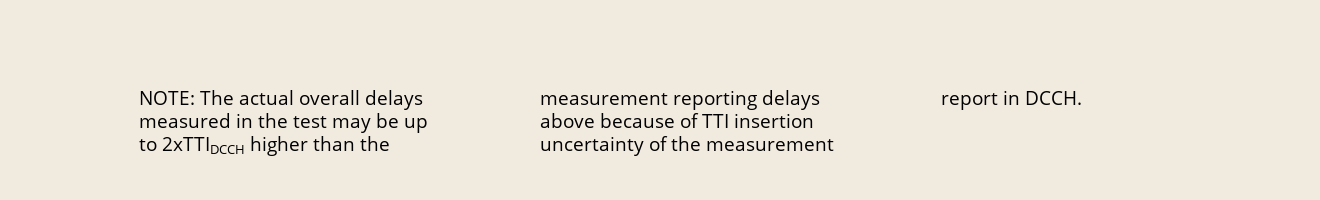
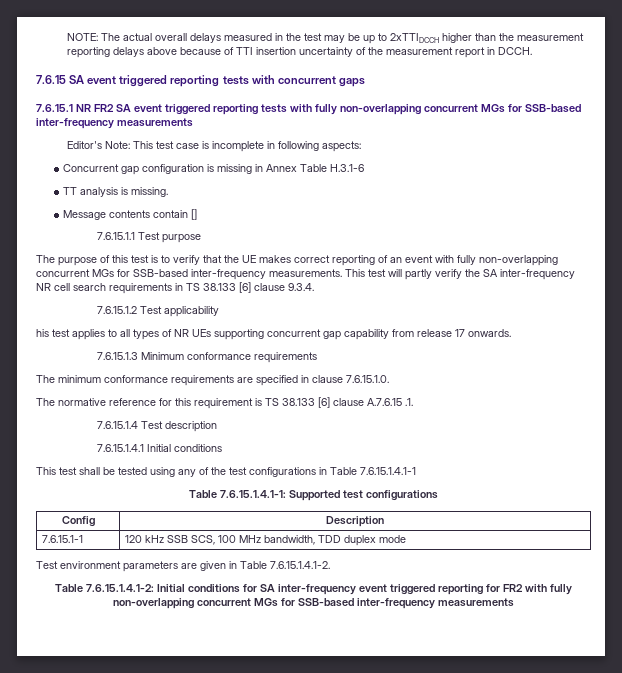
(1083, 98) none -> [36,75,365,87] [36,104,581,115] [36,118,193,129] [66,141,361,152] [63,164,365,175] [63,187,169,197] [63,209,198,220] [97,232,202,243] [36,255,558,266] [36,269,575,280] [36,282,314,294] [97,306,220,317] [36,329,511,340] [97,352,318,363] [36,375,389,386] [36,397,413,409] [97,421,218,432] [97,444,223,452] [36,467,416,477] [189,490,438,501] [61,516,95,527] [325,516,384,527] [41,535,83,543] [124,535,406,546] [36,561,330,572] [55,584,572,595] [113,598,514,609] // 7.6.15 SA event triggered reporting tests with concurrent gaps // 7.6.15.1 NR FR2 SA event triggered reporting tests with fully non-overlapping concurrent MGs for SSB-based inter-frequency measurements // Editor's Note: This test case is incomplete in following aspects: // Concurrent gap configuration is missing in Annex Table H.3.1-6 // TT analysis is missing. // Message contents contain [] // 7.6.15.1.1 Test purpose // The purpose of this test is to verify that the UE makes correct reporting of an event with fully non-overlapping concurrent MGs for SSB-based inter-frequency measurements. This test will partly verify the SA inter-frequency NR cell search requirements in TS 38.133 [6] clause 9.3.4. // 7.6.15.1.2 Test applicability // his test applies to all types of NR UEs supporting concurrent gap capability from release 17 onwards. // 7.6.15.1.3 Minimum conformance requirements // The minimum conformance requirements are specified in clause 7.6.15.1.0. // The normative reference for this requirement is TS 38.133 [6] clause A.7.6.15 .1. // 7.6.15.1.4 Test description // 7.6.15.1.4.1 Initial conditions // This test shall be tested using any of the test configurations in Table 7.6.15.1.4.1-1 // Table 7.6.15.1.4.1-1: Supported test configurations // Config | Description // 7.6.15.1-1 | 120 kHz SSB SCS, 100 MHz bandwidth, TDD duplex mode // Test environment parameters are given in Table 7.6.15.1.4.1-2. // Table 7.6.15.1.4.1-2: Initial conditions for SA inter-frequency event triggered reporting for FR2 with fully non-overlapping concurrent MGs for SSB-based inter-frequency measurements

